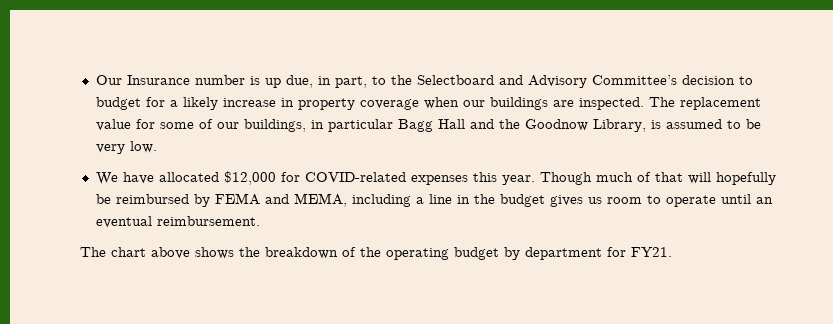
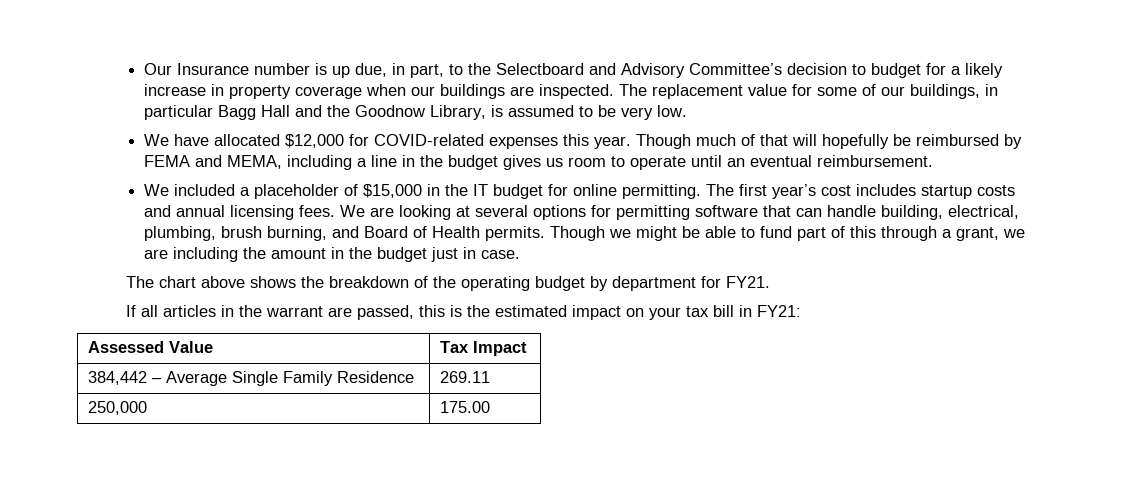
(261, 221) none -> [144,184,1016,199] [144,205,1020,220] [144,226,1026,241] [144,247,521,262] // We included a placeholder of $15,000 in the IT budget for online permitting. The first year’s cost includes startup costs and annual licensing fees. We are looking at several options for permitting software that can handle building, electrical, plumbing, brush burning, and Board of Health permits. Though we might be able to fund part of this through a grant, we are including the amount in the budget just in case.
(673, 252) none -> [125,305,801,320] [87,341,213,353] [439,341,527,356] [87,371,414,386] [439,371,490,383] [87,401,147,415] [439,401,490,413] // If all articles in the warrant are passed, this is the estimated impact on your tax bill in FY21: // Assessed Value | Tax Impact // 384,442 – Average Single Family Residence | 269.11 // 250,000 | 175.00

